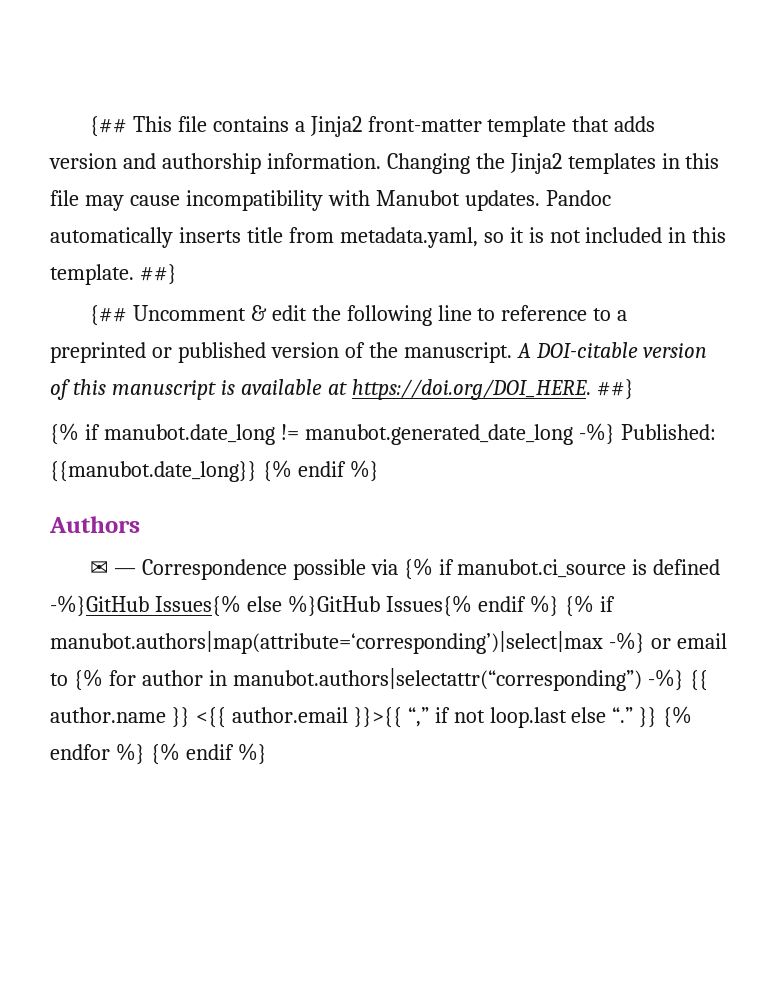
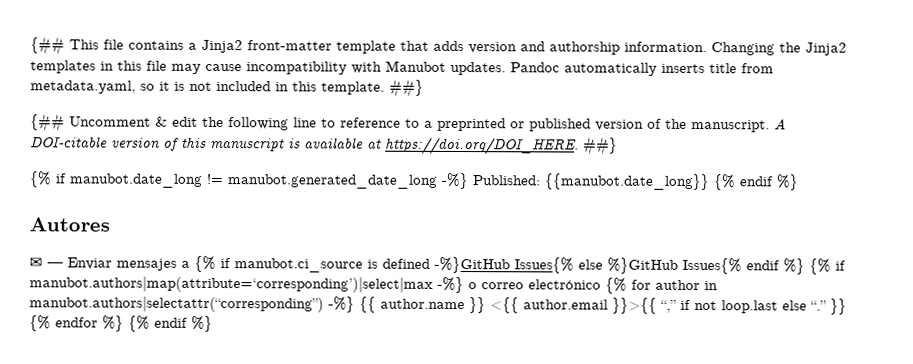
[49,516,140,533] Authors -> [29,217,110,232] Autores
[141,559,398,580] Correspondence possible via -> [67,257,190,271] Enviar mensajes a
[650,633,727,649] [50,673,68,686] or email to -> [468,279,601,290] o correo electrónico

